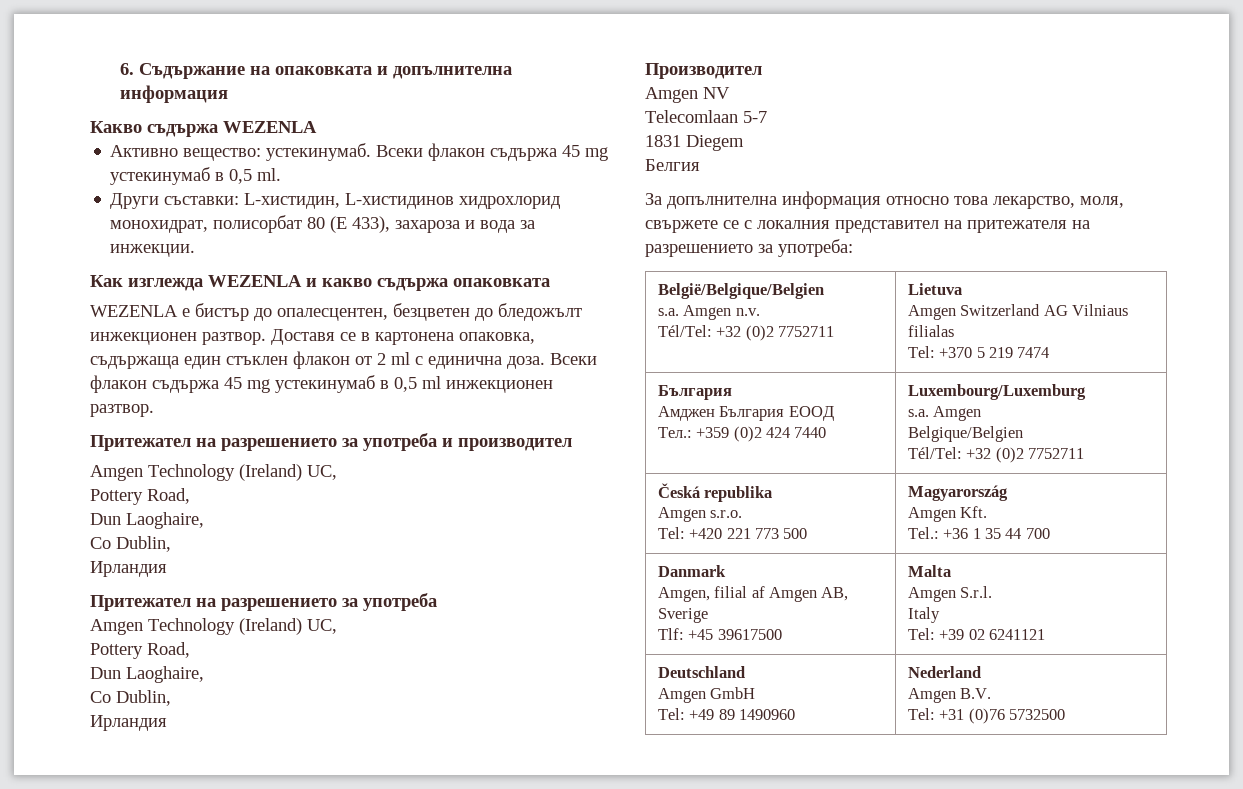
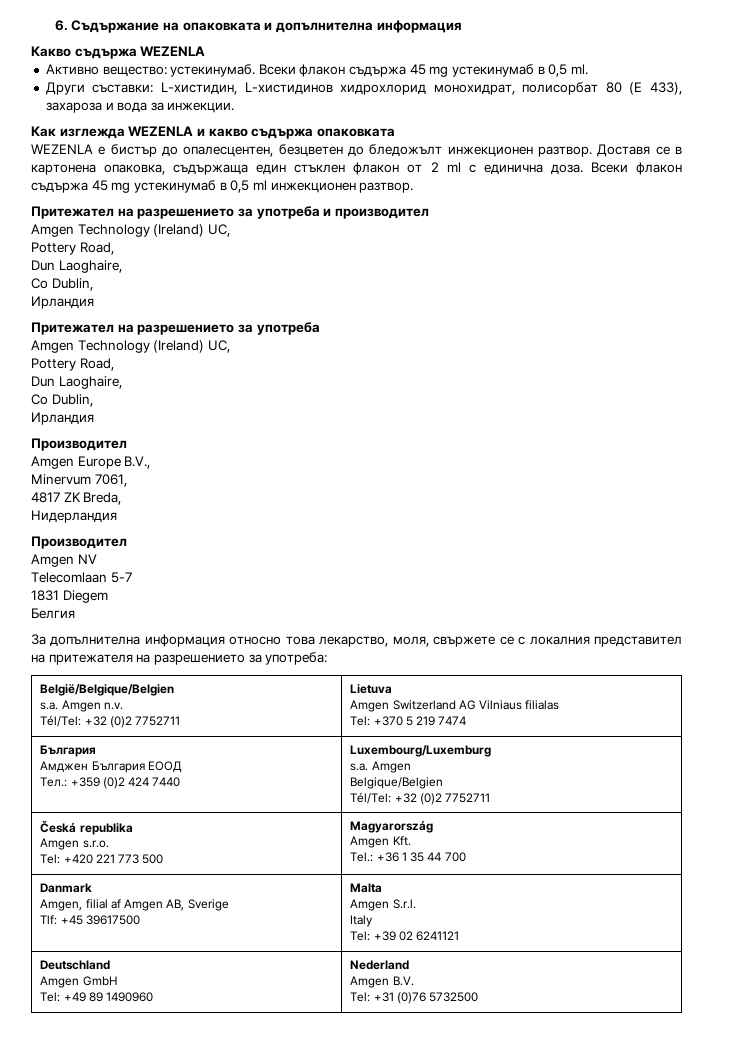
(762, 71) none -> [31,456,151,469] [31,474,127,487] [31,492,122,505] [31,510,117,523] [31,536,127,549] // Amgen Europe B.V., // Minervum 7061, // 4817 ZK Breda, // Нидерландия // Производител

